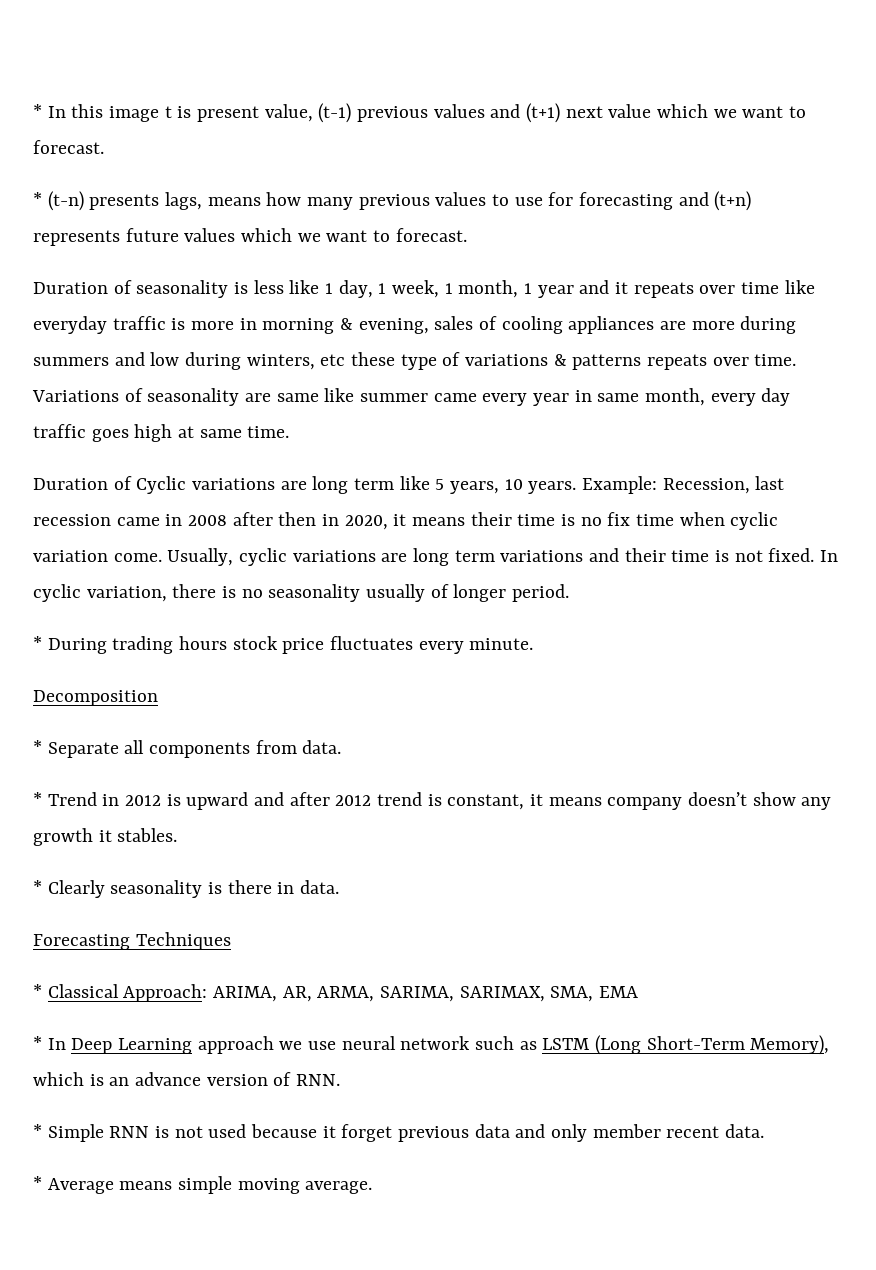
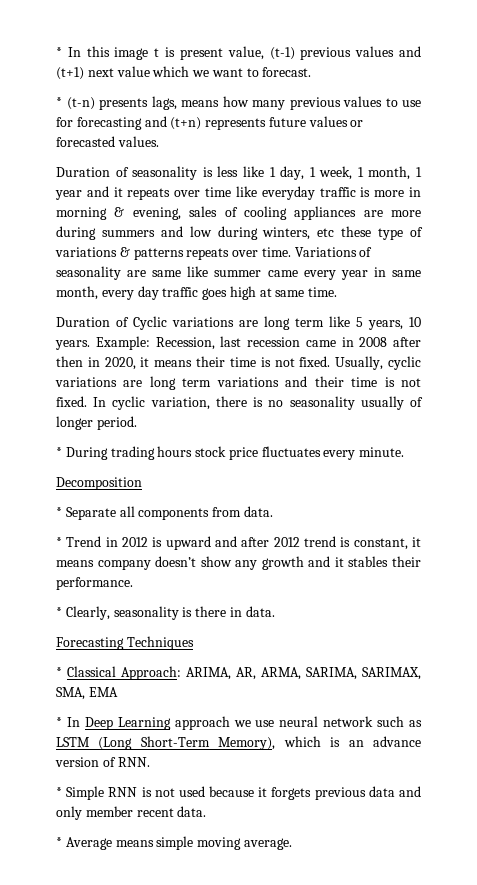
[241,228,467,242] which we want to forecast. -> [350,120,364,127] [56,136,159,147] or forecasted values.
[580,512,779,530] [33,550,162,562] no fix time when cyclic variation come. -> [274,356,331,367] not fixed.
[98,828,178,842] [33,880,105,898] it stables. // * Clearly -> [308,556,421,567] [56,577,133,590] [56,606,110,620] and it stables their performance. // * Clearly,
[341,1124,393,1142] forget -> [271,787,312,800] forgets

